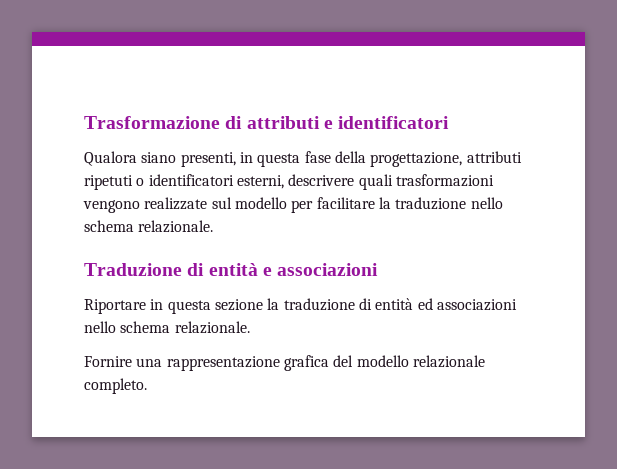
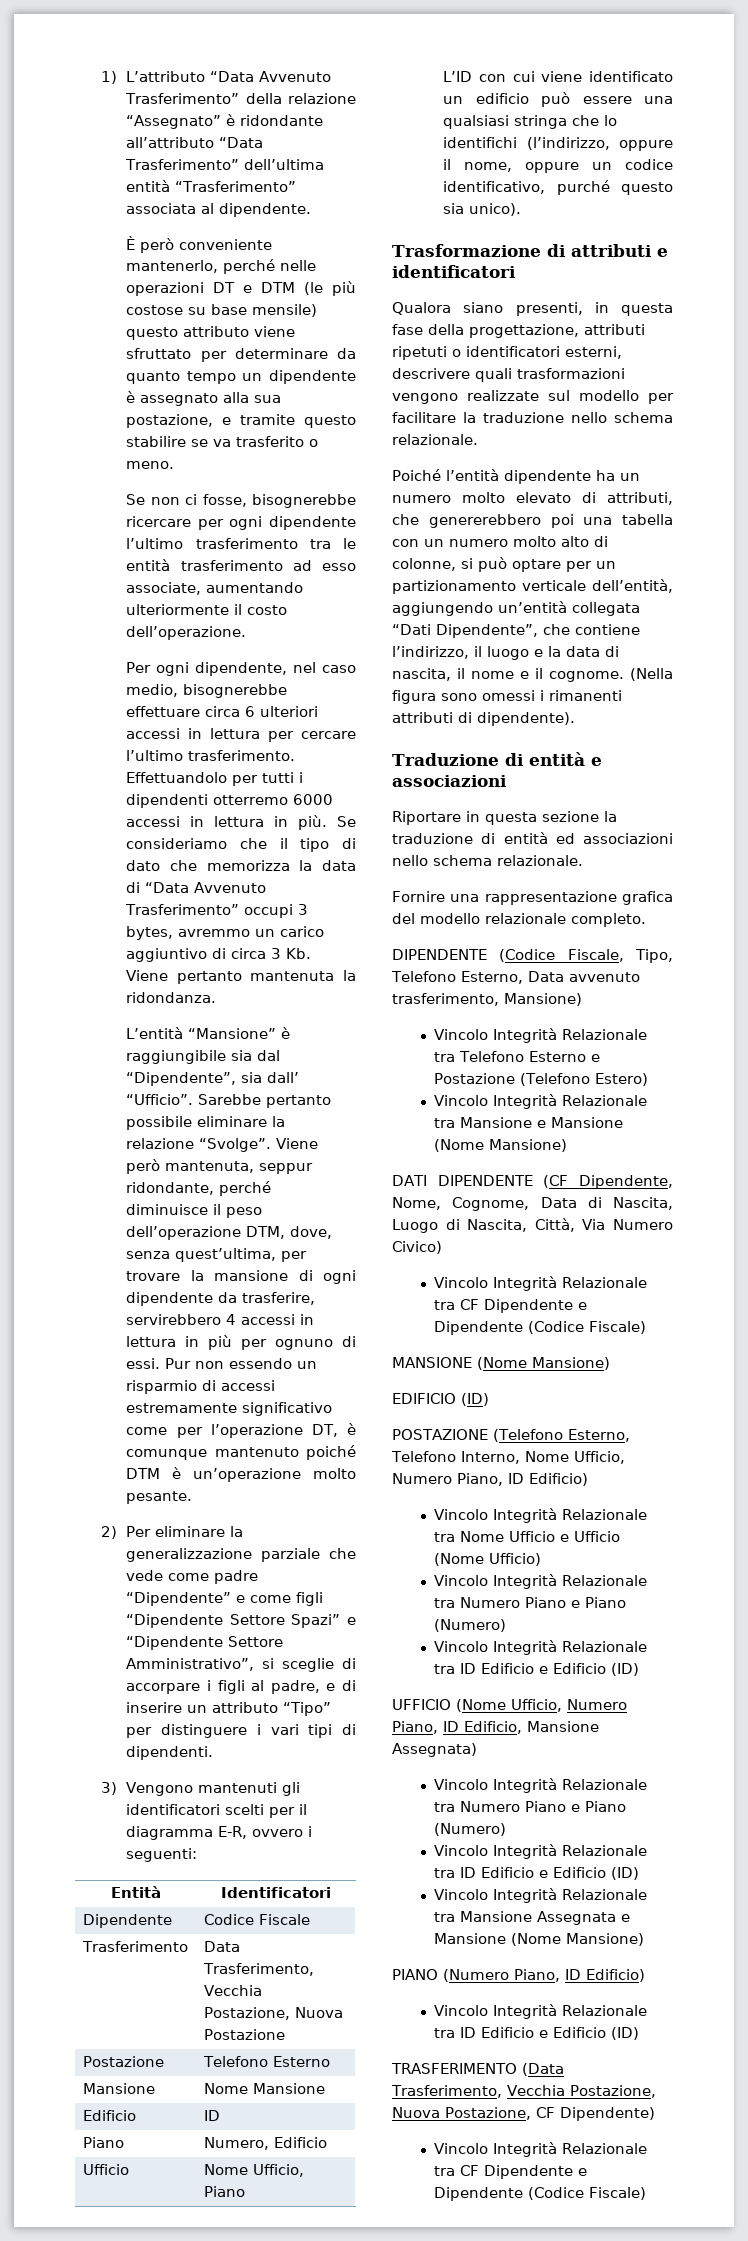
(84, 122) none -> [100,71,332,84] [125,93,356,104] [126,114,324,129] [126,137,264,148] [125,159,325,170] [126,180,297,192] [126,203,312,217] [126,236,273,253] [126,259,317,274] [126,281,357,296] [126,304,318,317] [126,326,296,340] [126,348,356,362] [126,370,356,384] [126,391,282,406] [126,414,356,428] [126,436,319,447] [126,461,175,469] [126,494,356,508] [126,516,356,530] [126,538,356,549] [126,559,356,571] [126,582,304,595] [126,604,288,615] [126,626,247,640] [126,662,356,676] [126,684,288,698] [126,706,319,717] [126,728,356,742] [126,750,296,761] [126,772,304,786] [126,794,334,808] [126,815,357,830] [126,838,357,852] [126,860,356,871] [126,882,267,893] [125,904,309,918] [126,926,325,940] [126,948,312,962] [126,970,356,984] [126,992,217,1003] [126,1027,291,1039] [126,1050,281,1064] [126,1072,300,1086] [126,1094,332,1108] [126,1116,286,1130] [126,1138,319,1152] [126,1159,314,1174] [126,1181,272,1196] [126,1204,263,1218] [126,1226,333,1240] [126,1248,308,1262] [126,1270,357,1284] [126,1292,316,1306] [126,1314,315,1325] [126,1335,356,1350] [126,1358,318,1369] [126,1380,276,1394] [126,1402,333,1416] [126,1423,356,1438] [126,1445,356,1460] [126,1467,356,1482] [126,1491,193,1504] [100,1526,244,1539] [126,1548,356,1562] [126,1570,259,1584] [126,1592,324,1606] [126,1614,356,1628] [126,1636,284,1650] [126,1658,356,1672] [126,1680,356,1694] [126,1702,332,1716] [126,1724,356,1738] [126,1746,214,1760] [100,1782,301,1796] [126,1804,308,1818] [126,1826,313,1840] [126,1848,198,1862] [111,1886,161,1898] [221,1887,331,1898] [82,1914,172,1928] [203,1914,310,1925] [81,1941,188,1952] [203,1941,240,1952] [202,1963,314,1976] [203,1985,262,1996] [203,2007,343,2020] [203,2029,285,2040] [82,2056,164,2067] [202,2056,330,2067] [82,2083,155,2094] [203,2083,325,2094] [82,2110,136,2121] [203,2110,220,2121] [82,2137,124,2148] [203,2137,327,2150] [82,2164,129,2175] [203,2164,304,2177] [203,2186,245,2197] [443,71,673,82] [443,92,673,107] [443,115,618,129] [443,137,673,151] [443,159,673,173] [443,180,673,195] [443,203,522,216] 1) L’attributo “Data Avvenuto Trasferimento” della relazione “Assegnato” è ridondante all’attributo “Data Trasferimento” dell’ultima entità “Trasferimento” associata al dipendente. // È però conveniente mantenerlo, perché nelle operazioni DT e DTM (le più costose su base mensile) questo attributo viene sfruttato per determinare da quanto tempo un dipendente è assegnato alla sua postazione, e tramite questo stabilire se va trasferito o meno. // Se non ci fosse, bisognerebbe ricercare per ogni dipendente l’ultimo trasferimento tra le entità trasferimento ad esso associate, aumentando ulteriormente il costo dell’operazione. // Per ogni dipendente, nel caso medio, bisognerebbe effettuare circa 6 ulteriori accessi in lettura per cercare l’ultimo trasferimento. Effettuandolo per tutti i dipendenti otterremo 6000 accessi in lettura in più. Se consideriamo che il tipo di dato che memorizza la data di “Data Avvenuto Trasferimento” occupi 3 bytes, avremmo un carico aggiuntivo di circa 3 Kb. Viene pertanto mantenuta la ridondanza. // L’entità “Mansione” è raggiungibile sia dal “Dipendente”, sia dall’ “Ufficio”. Sarebbe pertanto possibile eliminare la relazione “Svolge”. Viene però mantenuta, seppur ridondante, perché diminuisce il peso dell’operazione DTM, dove, senza quest’ultima, per trovare la mansione di ogni dipendente da trasferire, servirebbero 4 accessi in lettura in più per ognuno di essi. Pur non essendo un risparmio di accessi estremamente significativo come per l’operazione DT, è comunque mantenuto poiché DTM è un’operazione molto pesante. // 2) Per eliminare la generalizzazione parziale che vede come padre “Dipendente” e come figli “Dipendente Settore Spazi” e “Dipendente Settore Amministrativo”, si sceglie di accorpare i figli al padre, e di inserire un attributo “Tipo” per distinguere i vari tipi di dipendenti. // 3) Vengono mantenuti gli identificatori scelti per il diagramma E-R, ovvero i seguenti: // Entità | Identificatori // Dipendente | Codice Fiscale // Trasferimento | Data Trasferimento, Vecchia Postazione, Nuova Postazione // Postazione | Telefono Esterno // Mansione | Nome Mansione // Edificio | ID // Piano | Numero, Edificio // Ufficio | Nome Ufficio, Piano // L’ID con cui viene identificato un edificio può essere una qualsiasi stringa che lo identifichi (l’indirizzo, oppure il nome, oppure un codice identificativo, purché questo sia unico). //
(214, 226) none -> [392,469,640,484] [392,492,673,505] [392,514,673,528] [392,536,608,547] [392,557,616,572] [392,579,673,594] [392,601,640,616] [392,624,640,638] [392,646,619,660] [392,668,673,682] [392,690,622,704] [392,712,575,726] // Poiché l’entità dipendente ha un numero molto elevato di attributi, che genererebbero poi una tabella con un numero molto alto di colonne, si può optare per un partizionamento verticale dell’entità, aggiungendo un’entità collegata “Dati Dipendente”, che contiene l’indirizzo, il luogo e la data di nascita, il nome e il cognome. (Nella figura sono omessi i rimanenti attributi di dipendente).
(147, 386) none -> [392,949,673,963] [391,971,640,984] [392,993,582,1006] [434,1028,648,1043] [434,1051,601,1062] [434,1073,649,1086] [434,1094,648,1109] [434,1117,624,1128] [434,1139,568,1152] [392,1175,673,1189] [392,1197,673,1211] [392,1218,673,1233] [392,1241,442,1254] [434,1276,648,1291] [434,1299,588,1313] [434,1321,647,1335] [392,1357,610,1370] [392,1393,489,1406] [392,1429,630,1442] [391,1451,625,1464] [392,1473,588,1486] [434,1508,648,1523] [434,1531,621,1542] [434,1553,542,1566] [434,1574,648,1589] [434,1597,627,1608] [434,1619,507,1632] [434,1640,648,1655] [434,1663,640,1676] [392,1699,627,1712] [392,1721,599,1734] [392,1743,477,1757] [434,1778,648,1793] [434,1801,627,1812] [434,1823,507,1836] [434,1844,648,1859] [434,1867,640,1880] [434,1888,648,1903] [434,1911,631,1925] [434,1933,645,1946] [392,1969,645,1982] [434,2004,648,2019] [434,2027,640,2040] [391,2063,564,2076] [391,2085,656,2098] [392,2107,655,2121] [434,2142,648,2157] [434,2165,588,2179] [434,2187,647,2201] // DIPENDENTE (Codice Fiscale, Tipo, Telefono Esterno, Data avvenuto trasferimento, Mansione) // Vincolo Integrità Relazionale tra Telefono Esterno e Postazione (Telefono Estero) // Vincolo Integrità Relazionale tra Mansione e Mansione (Nome Mansione) // DATI DIPENDENTE (CF Dipendente, Nome, Cognome, Data di Nascita, Luogo di Nascita, Città, Via Numero Civico) // Vincolo Integrità Relazionale tra CF Dipendente e Dipendente (Codice Fiscale) // MANSIONE (Nome Mansione) // EDIFICIO (ID) // POSTAZIONE (Telefono Esterno, Telefono Interno, Nome Ufficio, Numero Piano, ID Edificio) // Vincolo Integrità Relazionale tra Nome Ufficio e Ufficio (Nome Ufficio) // Vincolo Integrità Relazionale tra Numero Piano e Piano (Numero) // Vincolo Integrità Relazionale tra ID Edificio e Edificio (ID) // UFFICIO (Nome Ufficio, Numero Piano, ID Edificio, Mansione Assegnata) // Vincolo Integrità Relazionale tra Numero Piano e Piano (Numero) // Vincolo Integrità Relazionale tra ID Edificio e Edificio (ID) // Vincolo Integrità Relazionale tra Mansione Assegnata e Mansione (Nome Mansione) // PIANO (Numero Piano, ID Edificio) // Vincolo Integrità Relazionale tra ID Edificio e Edificio (ID) // TRASFERIMENTO (Data Trasferimento, Vecchia Postazione, Nuova Postazione, CF Dipendente) // Vincolo Integrità Relazionale tra CF Dipendente e Dipendente (Codice Fiscale)

